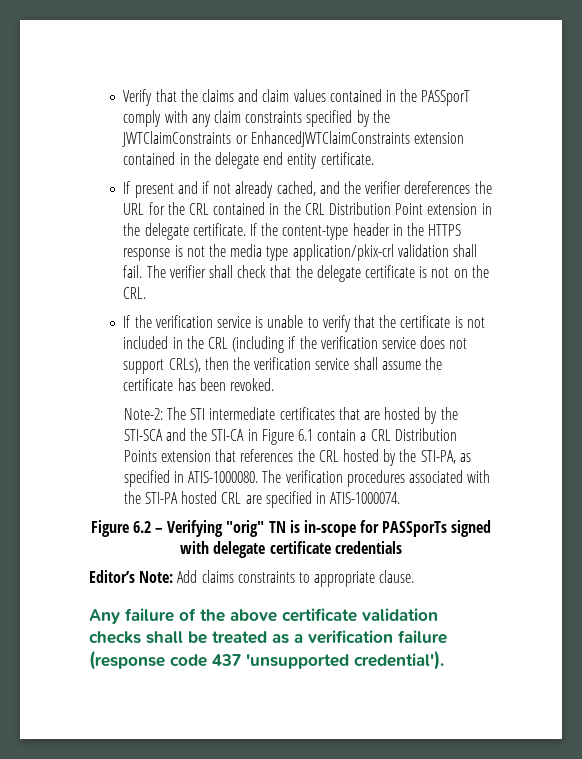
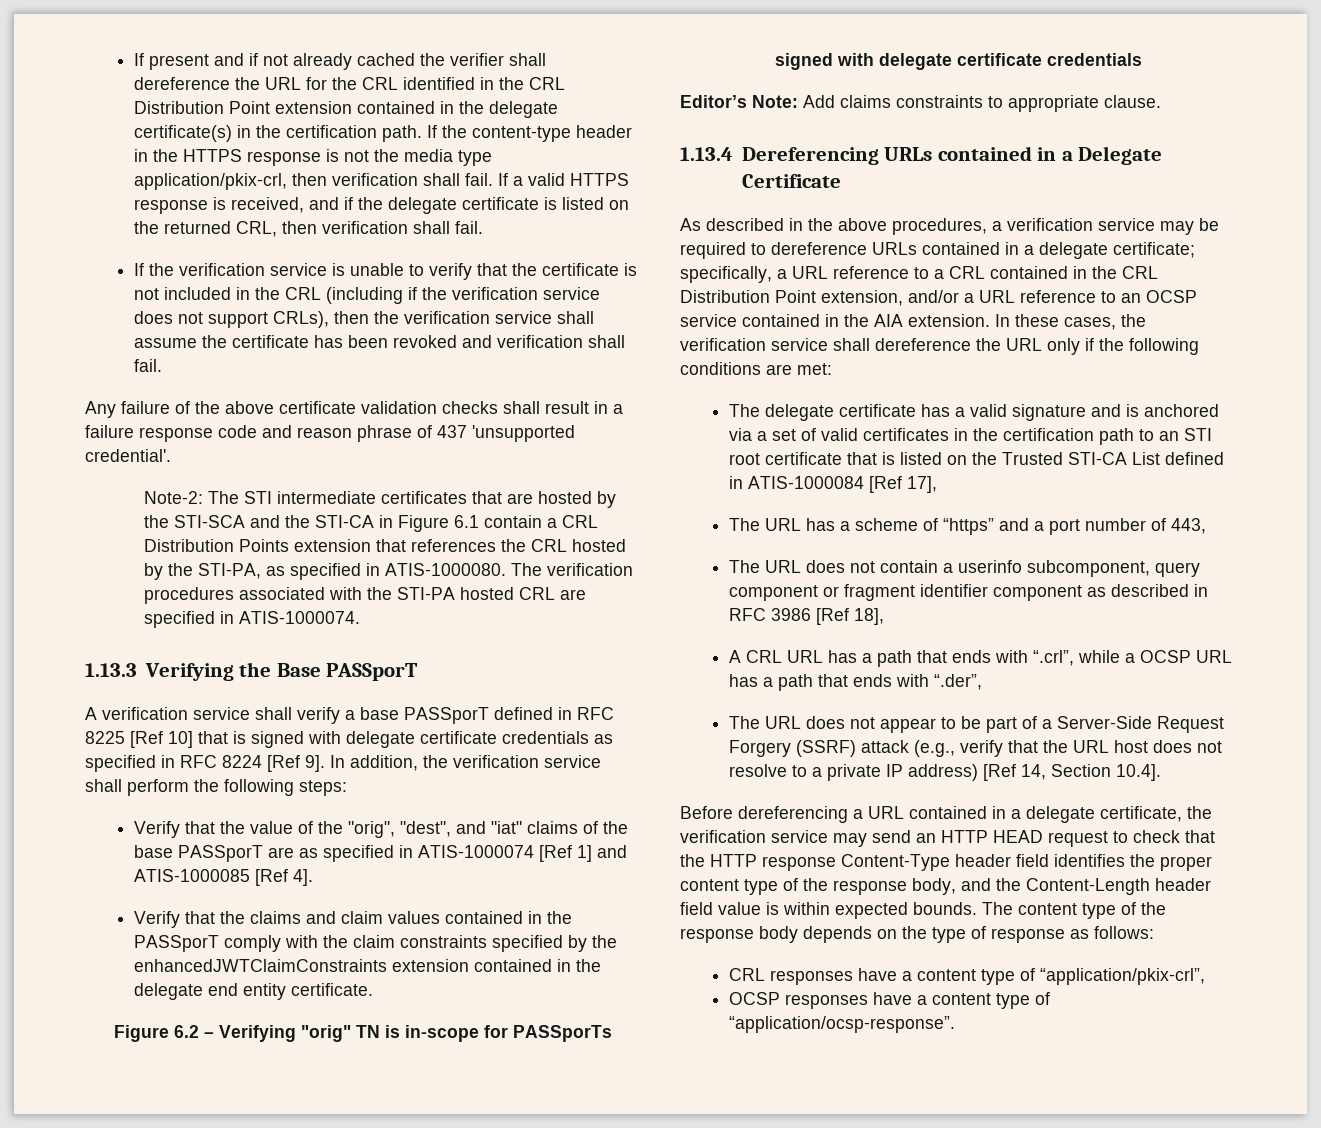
[123,89,471,106] [123,110,390,127] [122,131,465,147] [123,152,374,169] Verify that the claims and claim values contained in the PASSporT comply with any claim constraints specified by the JWTClaimConstraints or EnhancedJWTClaimConstraints extension contained in the delegate end entity certificate. // -> (133, 59) none
[276,181,471,196] cached, and the verifier dereferences -> [356,53,546,66] [133,77,230,90] cached the verifier shall dereference
[213,202,266,215] contained -> [402,77,475,90] identified
[481,203,492,215] [123,223,246,240] in the delegate certificate. -> [356,101,558,118] [133,125,422,142] contained in the delegate certificate(s) in the certification path.
[292,244,477,261] [123,265,292,278] application/pkix-crl validation shall fail. The verifier shall check that -> [133,173,629,190] [133,197,353,214] application/pkix-crl, then verification shall fail. If a valid HTTPS response is received, and if
[431,265,489,278] [123,287,147,299] not on the CRL. -> [561,197,629,210] [133,221,483,237] listed on the returned CRL, then verification shall fail.
[230,378,275,391] revoked. -> [392,335,625,348] [133,359,162,372] [85,401,623,418] [85,425,575,442] [85,449,171,462] revoked and verification shall fail. // Any failure of the above certificate validation checks shall result in a failure response code and reason phrase of 437 'unsupported credential'.
(401, 498) none -> [85,662,419,681] [85,707,614,724] [85,731,613,748] [85,755,601,772] [85,779,347,796] [133,821,628,838] [133,845,627,862] [133,869,313,886] [133,911,572,928] [133,935,617,952] [133,959,601,972] [133,983,373,1000] // 1.13.3 Verifying the Base PASSporT // A verification service shall verify a base PASSporT defined in RFC 8225 [Ref 10] that is signed with delegate certificate credentials as specified in RFC 8224 [Ref 9]. In addition, the verification service shall perform the following steps: // Verify that the value of the "orig", "dest", and "iat" claims of the base PASSporT are as specified in ATIS-1000074 [Ref 1] and ATIS-1000085 [Ref 4]. // Verify that the claims and claim values contained in the PASSporT comply with the claim constraints specified by the enhancedJWTClaimConstraints extension contained in the delegate end entity certificate.
[89,608,438,624] [89,630,447,644] [89,650,444,670] Any failure of the above certificate validation checks shall be treated as a verification failure (response code 437 'unsupported credential'). -> [680,146,1163,165] [741,174,841,188] [680,218,1219,235] [680,242,1195,259] [680,266,1158,283] [680,290,1197,306] [680,314,1146,330] [680,338,1199,355] [680,362,832,375] [728,404,1219,421] [728,428,1212,445] [728,452,1224,465] [728,476,937,493] [728,518,1206,535] [728,560,1200,577] [728,584,1208,601] [728,608,884,625] [728,650,1232,667] [728,674,982,691] [728,716,1224,733] [728,740,1222,757] [728,764,1161,781] [680,806,1212,823] [680,830,1215,847] [680,854,1212,871] [680,878,1211,895] [680,902,1166,919] [680,926,1154,943] [728,968,1205,985] [728,992,1050,1009] [728,1016,955,1033] 1.13.4 Dereferencing URLs contained in a Delegate Certificate // As described in the above procedures, a verification service may be required to dereference URLs contained in a delegate certificate; specifically, a URL reference to a CRL contained in the CRL Distribution Point extension, and/or a URL reference to an OCSP service contained in the AIA extension. In these cases, the verification service shall dereference the URL only if the following conditions are met: // The delegate certificate has a valid signature and is anchored via a set of valid certificates in the certification path to an STI root certificate that is listed on the Trusted STI-CA List defined in ATIS-1000084 [Ref 17], // The URL has a scheme of “https” and a port number of 443, // The URL does not contain a userinfo subcomponent, query component or fragment identifier component as described in RFC 3986 [Ref 18], // A CRL URL has a path that ends with “.crl”, while a OCSP URL has a path that ends with “.der”, // The URL does not appear to be part of a Server-Side Request Forgery (SSRF) attack (e.g., verify that the URL host does not resolve to a private IP address) [Ref 14, Section 10.4]. // Before dereferencing a URL contained in a delegate certificate, the verification service may send an HTTP HEAD request to check that the HTTP response Content-Type header field identifies the proper content type of the response body, and the Content-Length header field value is within expected bounds. The content type of the response body depends on the type of response as follows: // CRL responses have a content type of “application/pkix-crl”, // OCSP responses have a content type of “application/ocsp-response”.

